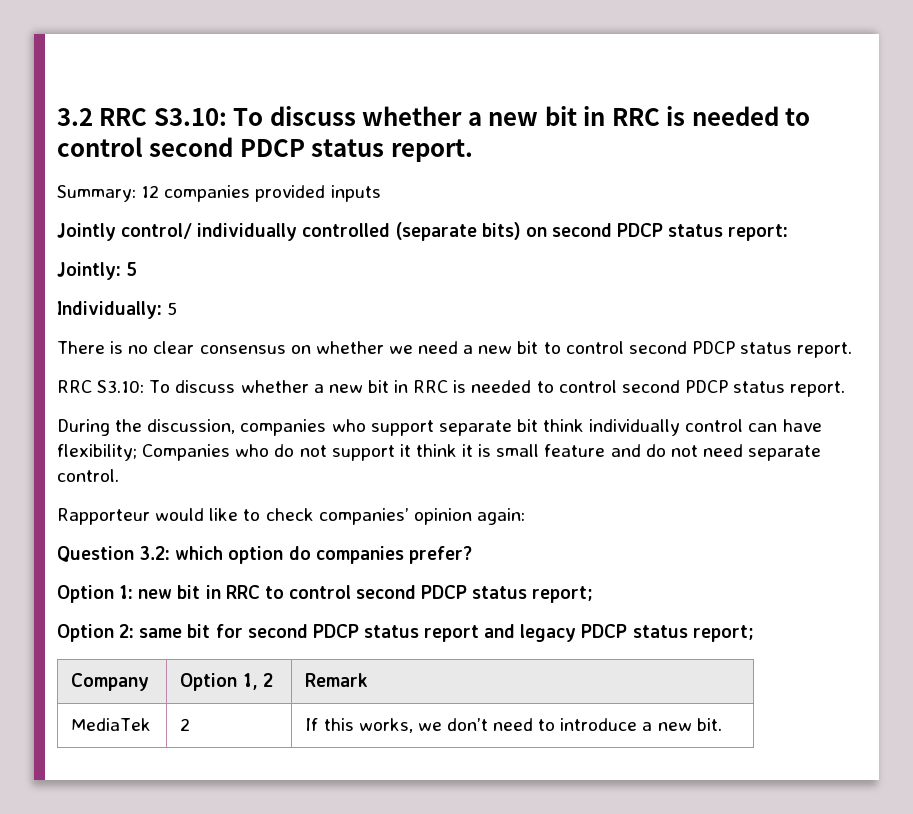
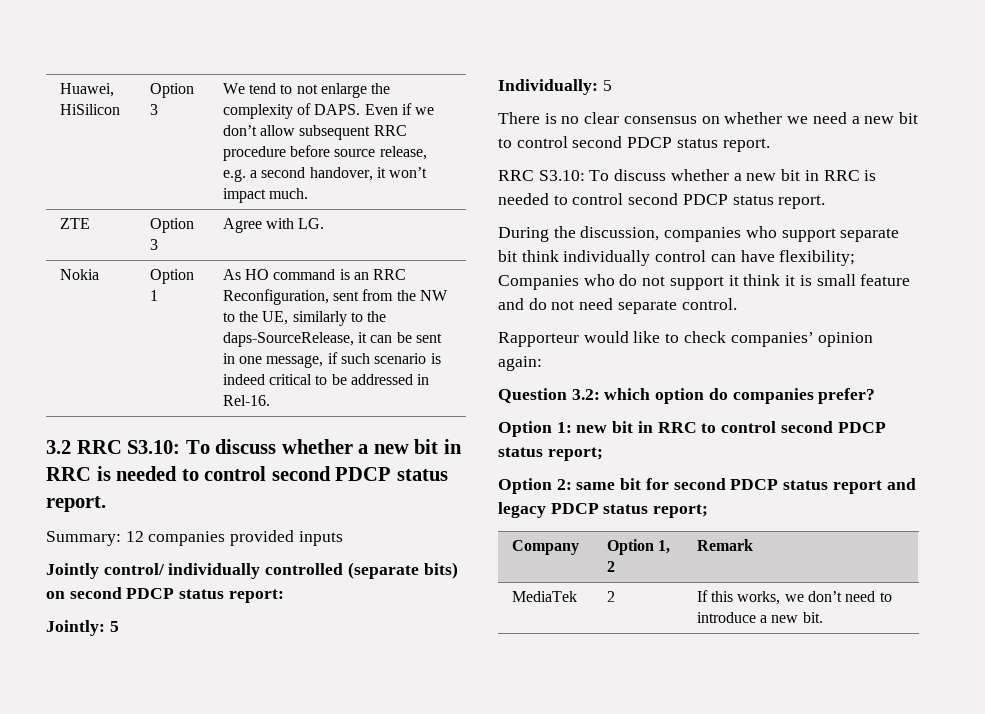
(57, 117) none -> [59,83,114,97] [59,104,120,115] [149,83,194,98] [149,104,158,115] [222,83,391,98] [222,103,435,119] [222,125,407,140] [222,145,427,161] [222,167,428,182] [222,188,309,203] [59,218,90,229] [149,218,194,233] [149,239,158,250] [222,218,325,233] [59,269,99,280] [149,269,194,284] [149,290,158,301] [222,269,407,280] [222,289,448,305] [222,311,387,326] [222,332,442,347] [222,352,441,368] [222,374,430,385] [222,395,270,406] Huawei, HiSilicon | Option 3 | We tend to not enlarge the complexity of DAPS. Even if we don’t allow subsequent RRC procedure before source release, e.g. a second handover, it won’t impact much. // ZTE | Option 3 | Agree with LG. // Nokia | Option 1 | As HO command is an RRC Reconfiguration, sent from the NW to the UE, similarly to the daps-SourceRelease, it can be sent in one message, if such scenario is indeed critical to be addressed in Rel-16. //

